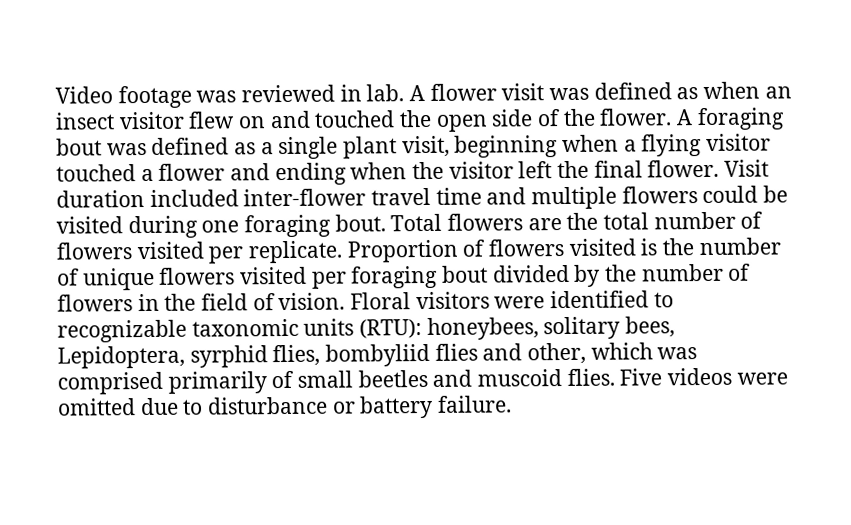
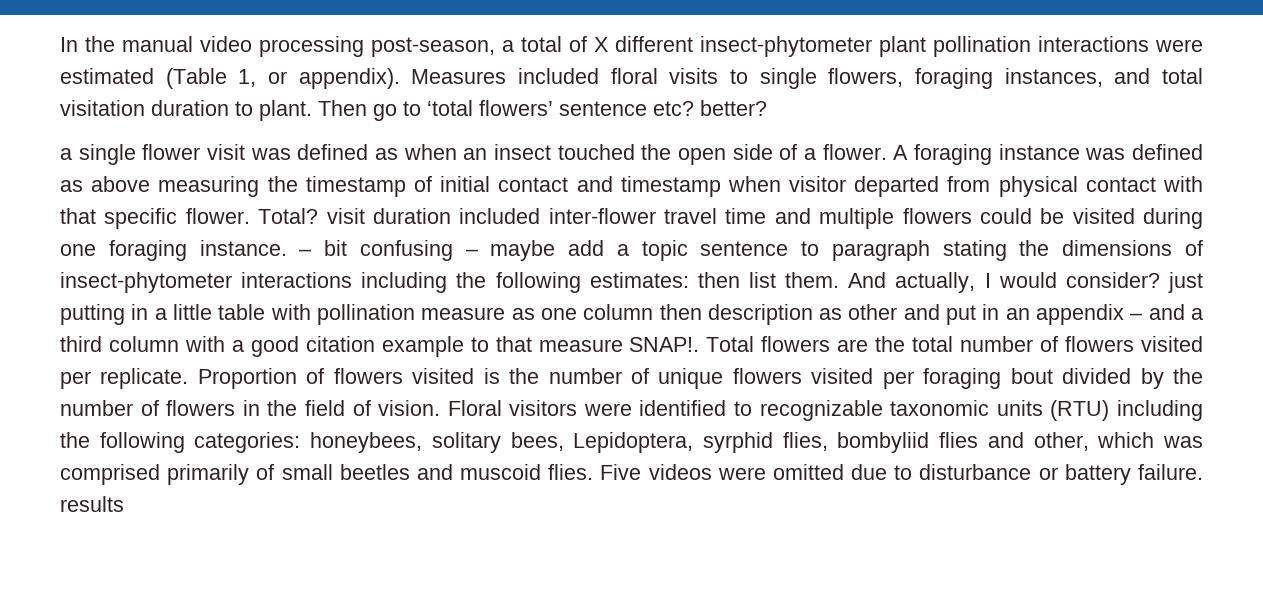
[55,84,426,109] Video footage was reviewed in lab. A -> [60,36,1203,57] [60,68,1203,89] [60,100,767,121] [60,144,136,165] In the manual video processing post-season, a total of X different insect-phytometer plant pollination interactions were estimated (Table 1, or appendix). Measures included floral visits to single flowers, foraging instances, and total visitation duration to plant. Then go to ‘total flowers’ sentence etc? better? // a single
[118,110,311,130] visitor flew on and -> (551, 152) none
[562,108,596,127] the -> [803,148,816,160] a
[56,133,772,160] [56,159,770,186] bout was defined as a single plant visit, beginning when a flying visitor touched a flower and ending when the visitor left the final flower. Visit -> [998,144,1203,160] [60,176,1203,197] [60,208,365,229] instance was defined as above measuring the timestamp of initial contact and timestamp when visitor departed from physical contact with that specific flower. Total? visit
[334,214,386,232] bout. -> [199,240,1203,261] [60,272,1203,293] [60,304,1204,325] [60,336,700,357] instance. – bit confusing – maybe add a topic sentence to paragraph stating the dimensions of insect-phytometer interactions including the following estimates: then list them. And actually, I would consider? just putting in a little table with pollination measure as one column then description as other and put in an appendix – and a third column with a good citation example to that measure SNAP!.
[359,319,423,339] (RTU): -> [1050,400,1203,421] [60,432,301,453] (RTU) including the following categories:
(513, 404) none -> [60,496,124,512] results

